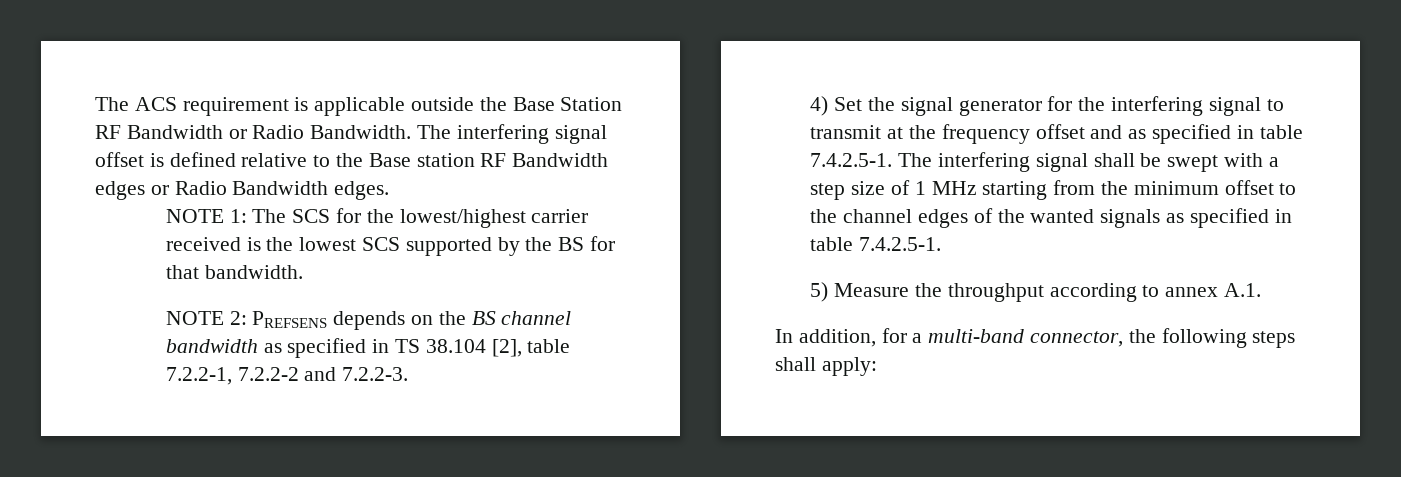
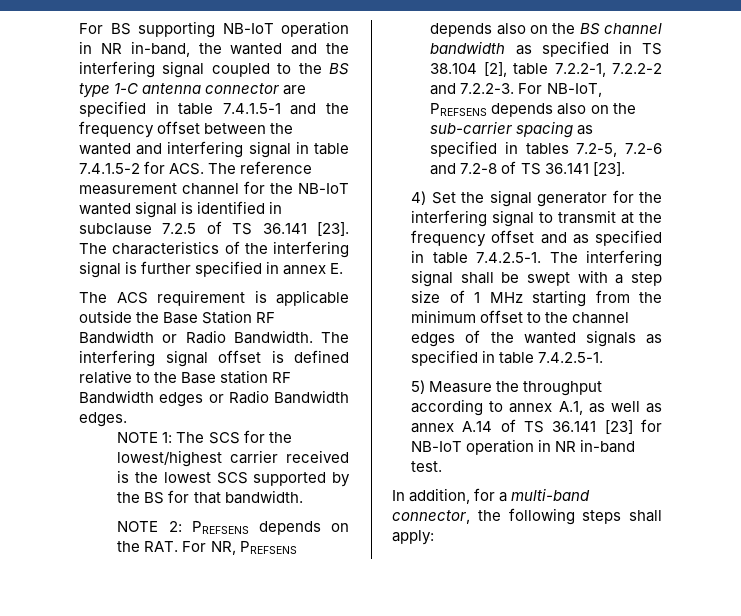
(95, 104) none -> [79,21,349,38] [79,41,349,57] [79,61,349,78] [79,83,307,98] [79,101,349,117] [79,121,294,138] [79,141,349,158] [79,161,313,175] [79,181,349,195] [79,201,283,218] [79,221,349,236] [79,241,349,258] [79,261,344,278] For BS supporting NB-IoT operation in NR in-band, the wanted and the interfering signal coupled to the BS type 1-C antenna connector are specified in table 7.4.1.5-1 and the frequency offset between the wanted and interfering signal in table 7.4.1.5-2 for ACS. The reference measurement channel for the NB-IoT wanted signal is identified in subclause 7.2.5 of TS 36.141 [23]. The characteristics of the interfering signal is further specified in annex E. //
(466, 318) none -> [144,541,297,555] [430,23,576,37] RAT. For NR, PREFSENS depends also on the
(409, 374) none -> [518,83,602,97] [430,103,636,117] [430,121,594,138] [430,141,662,157] [430,161,625,176] For NB-IoT, PREFSENS depends also on the sub-carrier spacing as specified in tables 7.2-5, 7.2-6 and 7.2-8 of TS 36.141 [23].
[1223,283,1261,297] A.1. -> [558,401,662,415] [411,419,662,434] [411,439,636,455] [411,461,443,472] A.1, as well as annex A.14 of TS 36.141 [23] for NB-IoT operation in NR in-band test.

